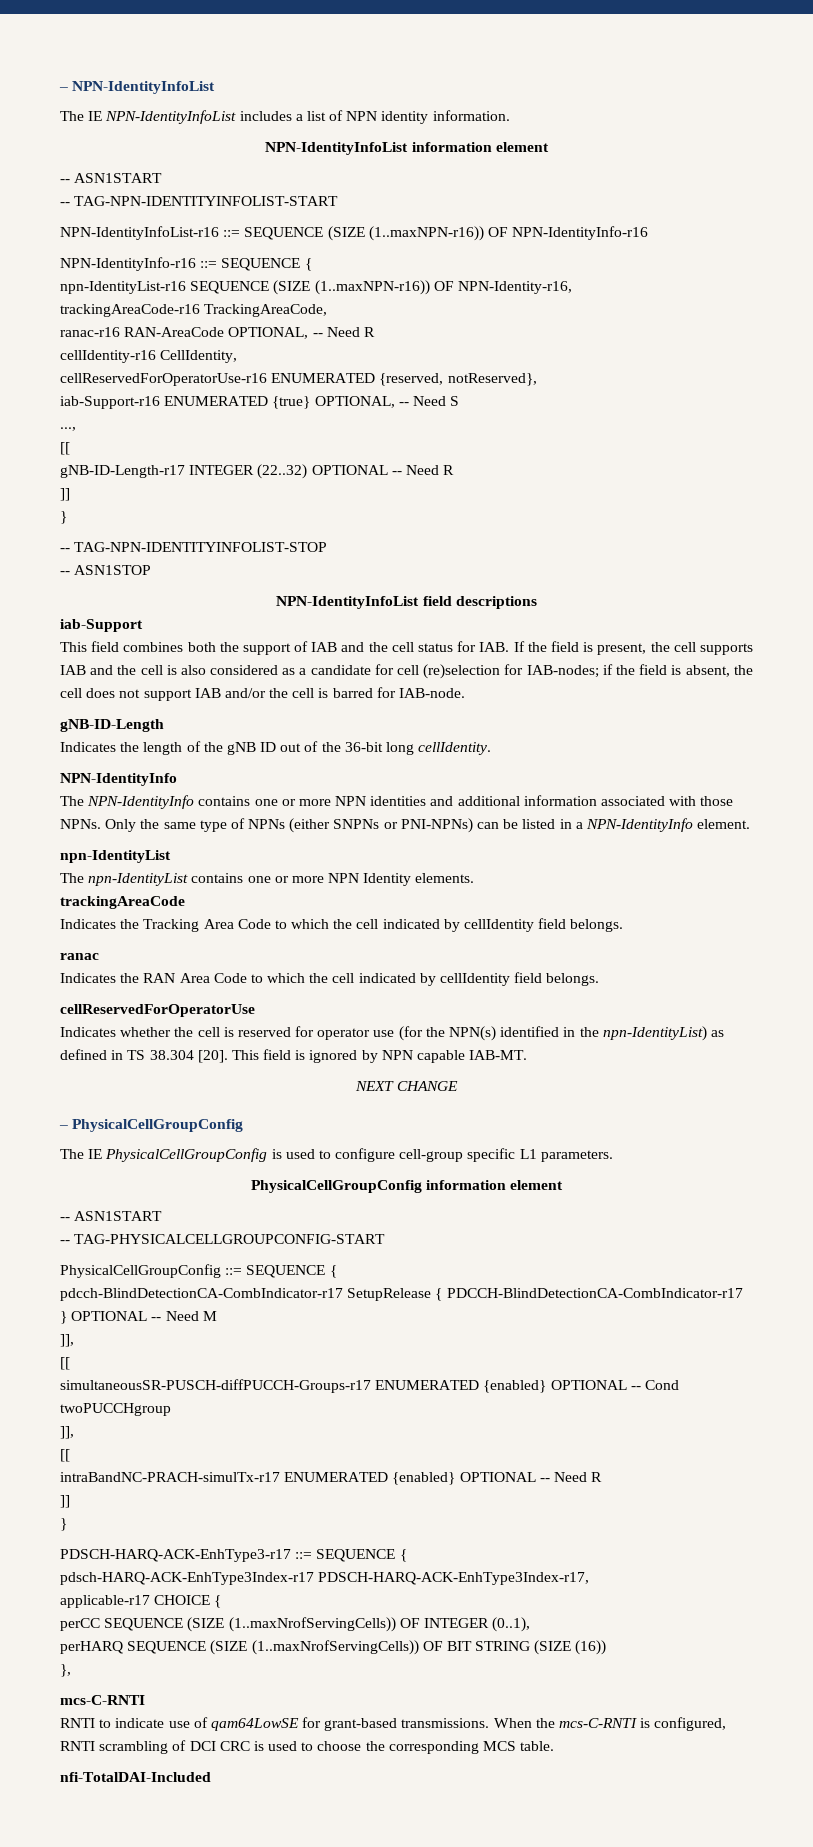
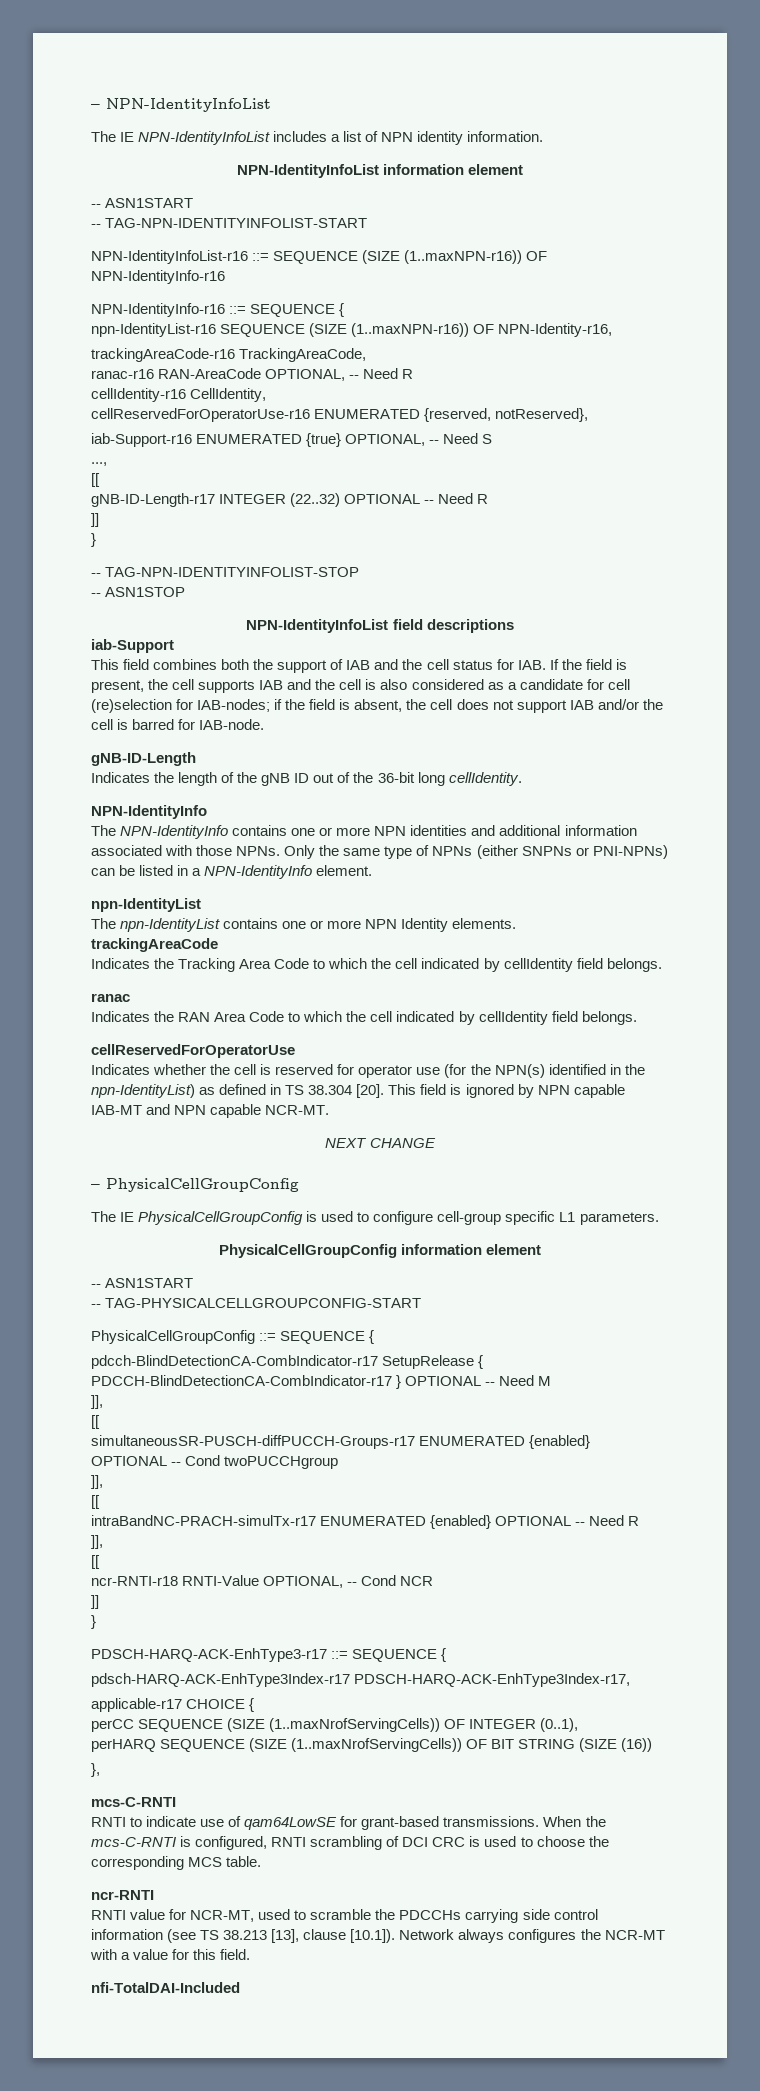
[469,1050,528,1060] IAB-MT. -> [91,1104,330,1118] IAB-MT and NPN capable NCR-MT.
(603, 1477) none -> [91,1535,103,1549] [91,1555,100,1569] [91,1575,434,1588] // ]], // [[ // ncr-RNTI-r18 RNTI-Value OPTIONAL, -- Cond NCR
(555, 1746) none -> [91,1890,154,1900] [91,1909,598,1923] [91,1929,665,1943] [90,1949,251,1960] // ncr-RNTI // RNTI value for NCR-MT, used to scramble the PDCCHs carrying side control information (see TS 38.213 [13], clause [10.1]). Network always configures the NCR-MT with a value for this field.

